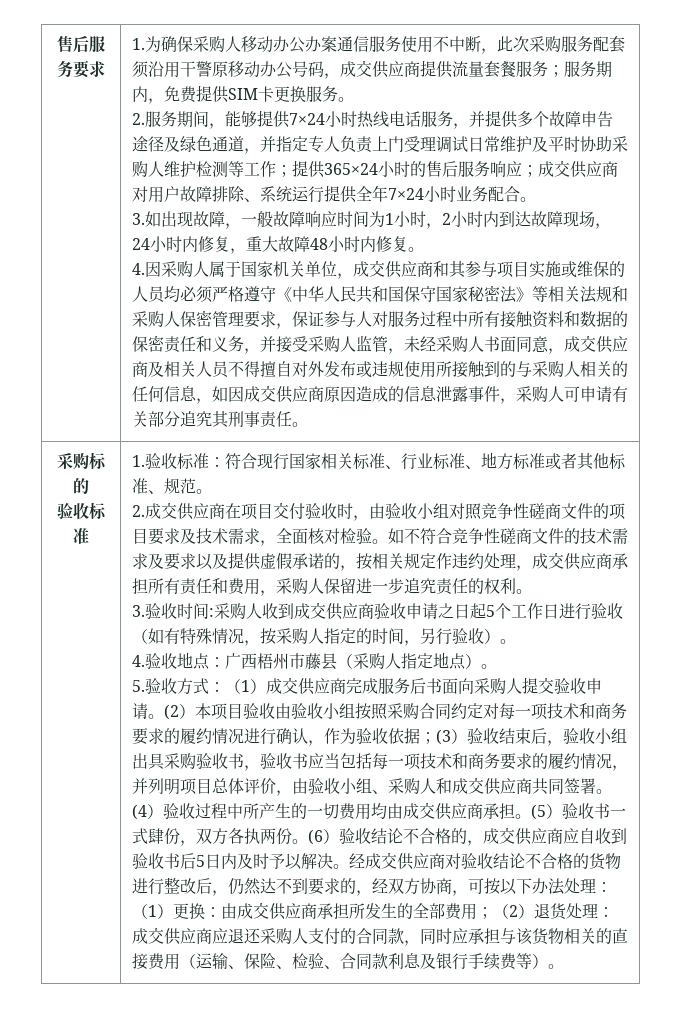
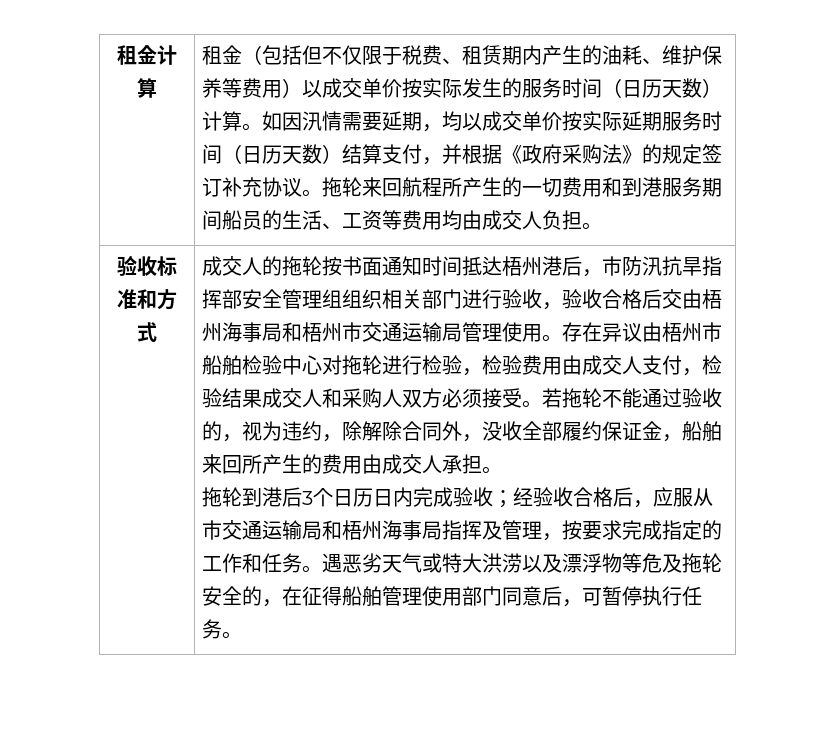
[57,35,105,53] [57,60,105,78] [131,36,625,54] [131,60,612,79] [131,85,354,104] [131,110,613,129] [131,136,628,154] [131,160,618,178] [131,185,536,203] [131,211,611,229] [131,236,424,254] [131,260,625,279] [131,285,628,303] [131,310,628,329] [131,335,628,354] [131,361,628,378] [131,385,628,404] [131,411,308,428] [57,452,107,470] [73,478,89,494] [57,502,107,519] [73,528,89,544] [131,452,626,470] [131,478,212,494] [131,502,626,521] [131,528,628,546] [131,552,628,571] [131,578,532,596] [131,602,623,620] [131,628,516,646] [131,652,497,670] [131,677,602,695] [131,703,627,720] [131,728,627,746] [131,753,628,771] [131,777,612,796] [131,802,626,820] [131,827,627,846] [131,852,621,870] [131,877,612,896] [131,902,614,920] [131,927,628,946] [131,953,548,970] 售后服务要求 | 1.为确保采购人移动办公办案通信服务使用不中断，此次采购服务配套须沿用干警原移动办公号码，成交供应商提供流量套餐服务；服务期内，免费提供SIM卡更换服务。 // 2.服务期间，能够提供7×24小时热线电话服务，并提供多个故障申告途径及绿色通道，并指定专人负责上门受理调试日常维护及平时协助采购人维护检测等工作；提供365×24小时的售后服务响应；成交供应商对用户故障排除、系统运行提供全年7×24小时业务配合。 // 3.如出现故障，一般故障响应时间为1小时，2小时内到达故障现场，24小时内修复，重大故障48小时内修复。 // 4.因采购人属于国家机关单位，成交供应商和其参与项目实施或维保的人员均必须严格遵守《中华人民共和国保守国家秘密法》等相关法规和采购人保密管理要求，保证参与人对服务过程中所有接触资料和数据的保密责任和义务，并接受采购人监管，未经采购人书面同意，成交供应商及相关人员不得擅自对外发布或违规使用所接触到的与采购人相关的任何信息，如因成交供应商原因造成的信息泄露事件，采购人可申请有关部分追究其刑事责任。 // 采购标的 // 验收标准 | 1.验收标准：符合现行国家相关标准、行业标准、地方标准或者其他标准、规范。 // 2.成交供应商在项目交付验收时，由验收小组对照竞争性磋商文件的项目要求及技术需求，全面核对检验。如不符合竞争性磋商文件的技术需求及要求以及提供虚假承诺的，按相关规定作违约处理，成交供应商承担所有责任和费用，采购人保留进一步追究责任的权利。 // 3.验收时间:采购人收到成交供应商验收申请之日起5个工作日进行验收（如有特殊情况，按采购人指定的时间，另行验收）。 // 4.验收地点：广西梧州市藤县（采购人指定地点）。 // 5.验收方式：（1）成交供应商完成服务后书面向采购人提交验收申请。(2）本项目验收由验收小组按照采购合同约定对每一项技术和商务要求的履约情况进行确认，作为验收依据；(3）验收结束后，验收小组出具采购验收书，验收书应当包括每一项技术和商务要求的履约情况，并列明项目总体评价，由验收小组、采购人和成交供应商共同签署。(4）验收过程中所产生的一切费用均由成交供应商承担。(5）验收书一式肆份，双方各执两份。(6）验收结论不合格的，成交供应商应自收到验收书后5日内及时予以解决。经成交供应商对验收结论不合格的货物进行整改后，仍然达不到要求的，经双方协商，可按以下办法处理：（1）更换：由成交供应商承担所发生的全部费用；（2）退货处理：成交供应商应退还采购人支付的合同款，同时应承担与该货物相关的直接费用（运输、保险、检验、合同款利息及银行手续费等） -> [117,45,177,65] [137,78,157,98] [202,45,723,65] [202,78,723,98] [202,111,723,132] [202,144,723,165] [202,177,723,197] [202,210,603,230] [117,255,177,276] [117,289,177,310] [137,322,157,342] [202,256,723,277] [202,289,723,310] [202,322,723,342] [202,355,723,376] [202,388,723,408] [202,421,723,442] [202,454,503,474] [202,487,714,508] [202,520,723,541] [202,553,723,573] [202,586,703,607] [202,619,223,639] 租金计算 | 租金（包括但不仅限于税费、租赁期内产生的油耗、维护保养等费用）以成交单价按实际发生的服务时间（日历天数）计算。如因汛情需要延期，均以成交单价按实际延期服务时间（日历天数）结算支付，并根据《政府采购法》的规定签订补充协议。拖轮来回航程所产生的一切费用和到港服务期间船员的生活、工资等费用均由成交人负担。 // 验收标准和方式 | 成交人的拖轮按书面通知时间抵达梧州港后，市防汛抗旱指挥部安全管理组组织相关部门进行验收，验收合格后交由梧州海事局和梧州市交通运输局管理使用。存在异议由梧州市船舶检验中心对拖轮进行检验，检验费用由成交人支付，检验结果成交人和采购人双方必须接受。若拖轮不能通过验收的，视为违约，除解除合同外，没收全部履约保证金，船舶来回所产生的费用由成交人承担。 // 拖轮到港后3个日历日内完成验收；经验收合格后，应服从市交通运输局和梧州海事局指挥及管理，按要求完成指定的工作和任务。遇恶劣天气或特大洪涝以及漂浮物等危及拖轮安全的，在征得船舶管理使用部门同意后，可暂停执行任务

